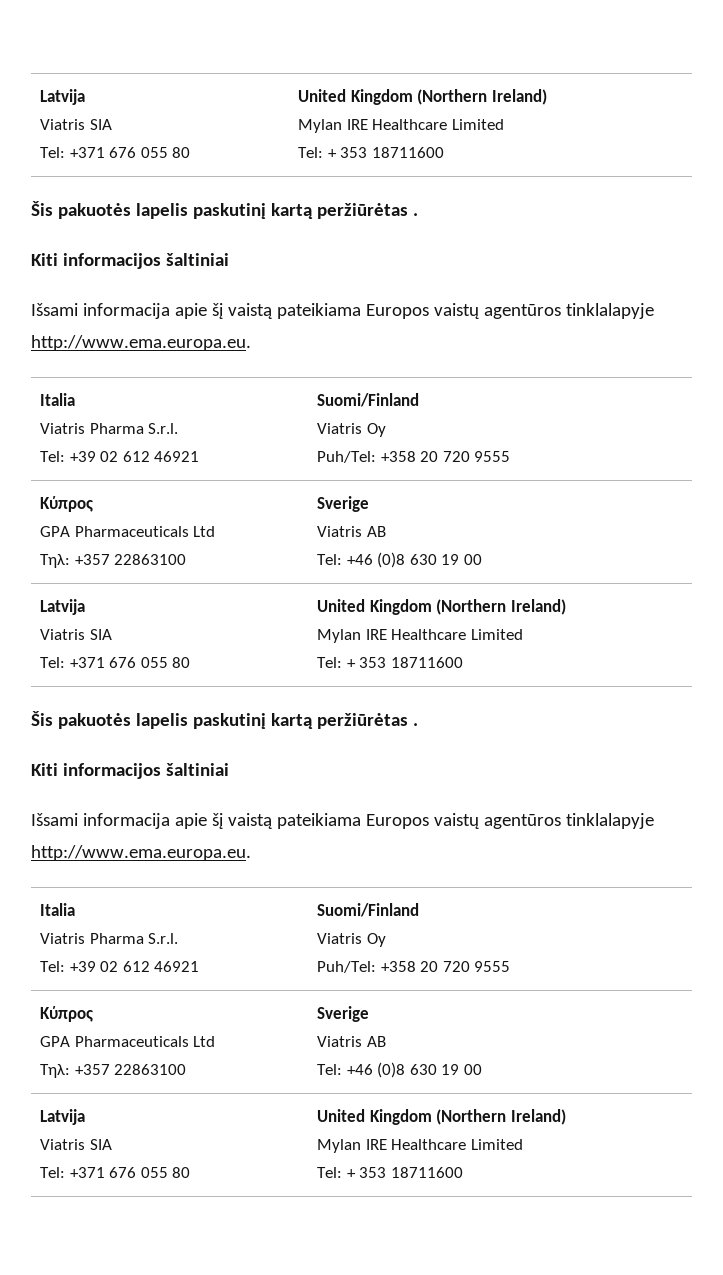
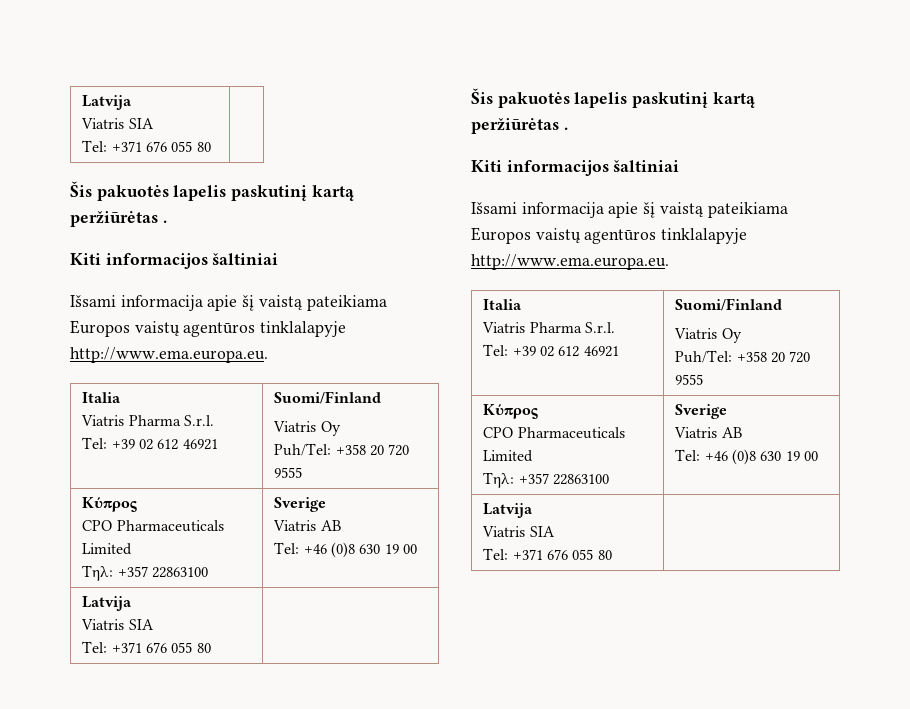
[40,89,86,105] [40,119,112,130] [40,147,191,158] [298,89,547,105] [298,119,504,133] [298,147,444,158] Latvija // Viatris SIA // Tel: +371 676 055 80 | United Kingdom (Northern Ireland) // Mylan IRE Healthcare Limited // Tel: + 353 18711600 -> [82,95,133,110] [81,118,154,129] [82,140,211,152] Latvija // Viatris SIA // Tel: +371 676 055 80 |
[40,526,216,537] GPA Pharmaceuticals Ltd -> [82,520,224,532] [82,543,133,555] CPO Pharmaceuticals Limited
[317,599,566,615] [317,629,523,643] [317,657,463,668] United Kingdom (Northern Ireland) // Mylan IRE Healthcare Limited // Tel: + 353 18711600 -> (211, 648) none
[40,1036,216,1047] GPA Pharmaceuticals Ltd -> [483,427,625,439] [483,450,534,462] CPO Pharmaceuticals Limited
[317,1109,566,1125] [317,1139,523,1153] [317,1167,463,1178] United Kingdom (Northern Ireland) // Mylan IRE Healthcare Limited // Tel: + 353 18711600 -> (612, 555) none

